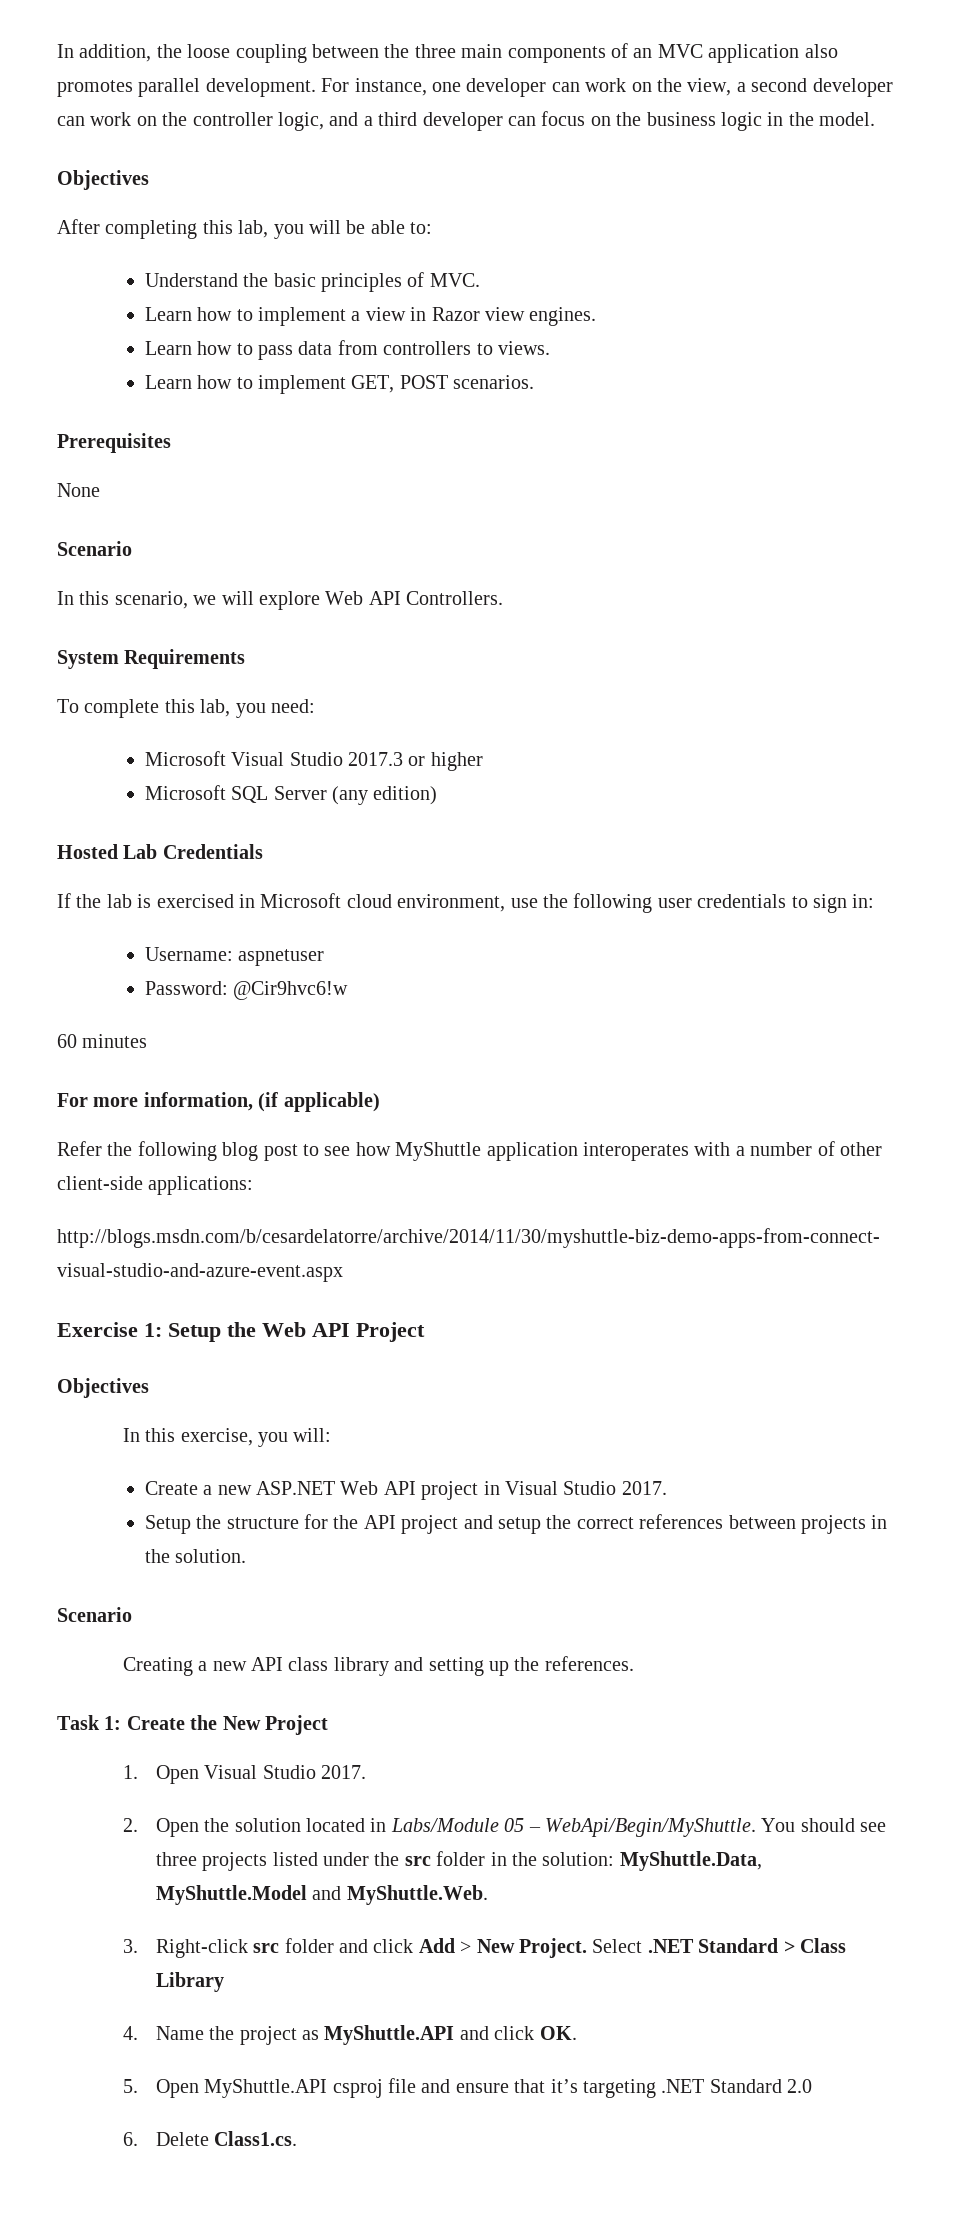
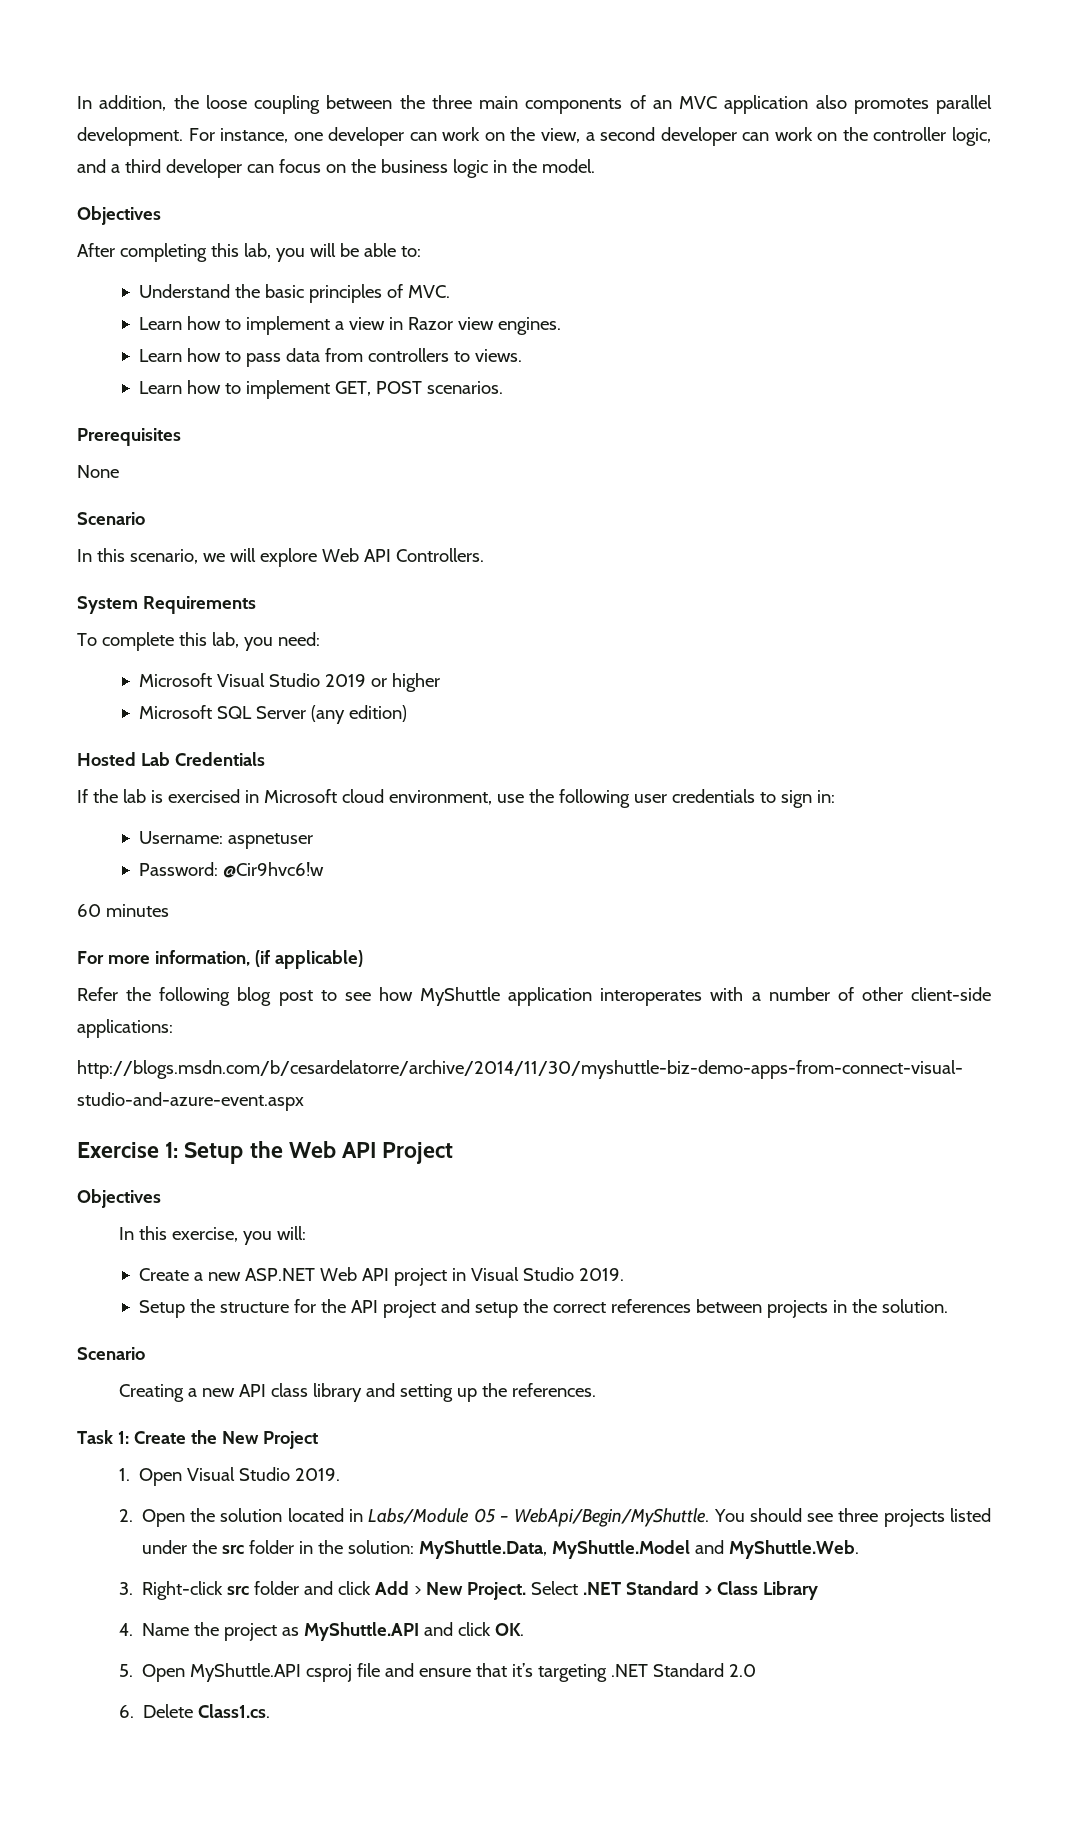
[348,752,404,766] 2017.3 -> [324,674,366,687] 2019
[621,1481,667,1495] 2017. -> [578,1268,624,1281] 2019.
[320,1765,366,1779] 2017. -> [295,1468,341,1481] 2019.

